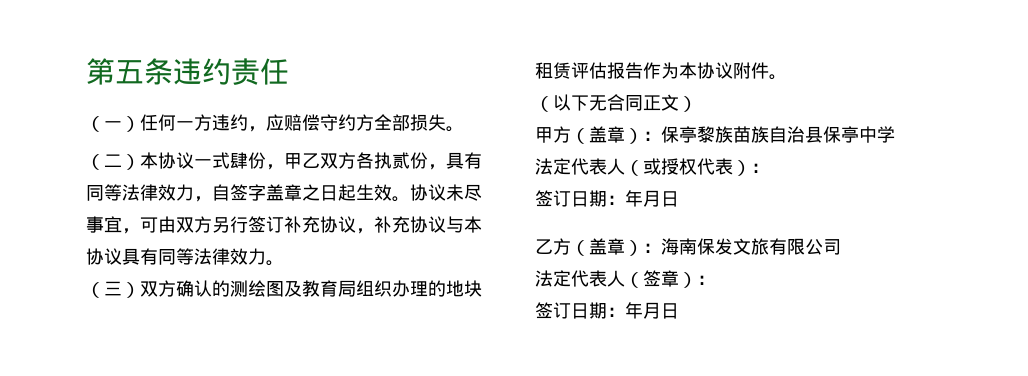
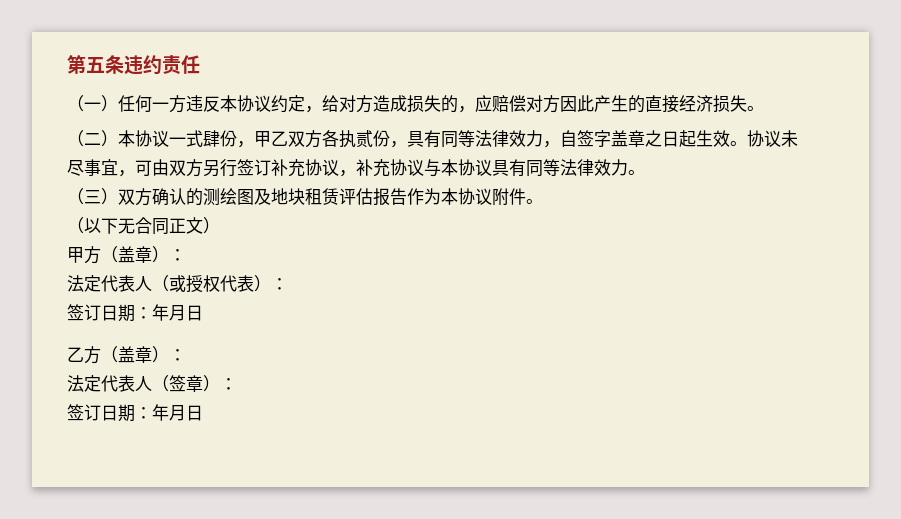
[230,114,410,132] 约，应赔偿守约方全部 -> [203,95,713,113] 反本协议约定，给对方造成损失的，应赔偿对方因此产生的直接经济
[302,280,446,297] 教育局组织办理的 -> (271, 196) none
[661,126,895,143] 保亭黎族苗族自治县保亭中学 -> (186, 255) none
[661,238,841,255] 海南保发文旅有限公司 -> (186, 355) none

